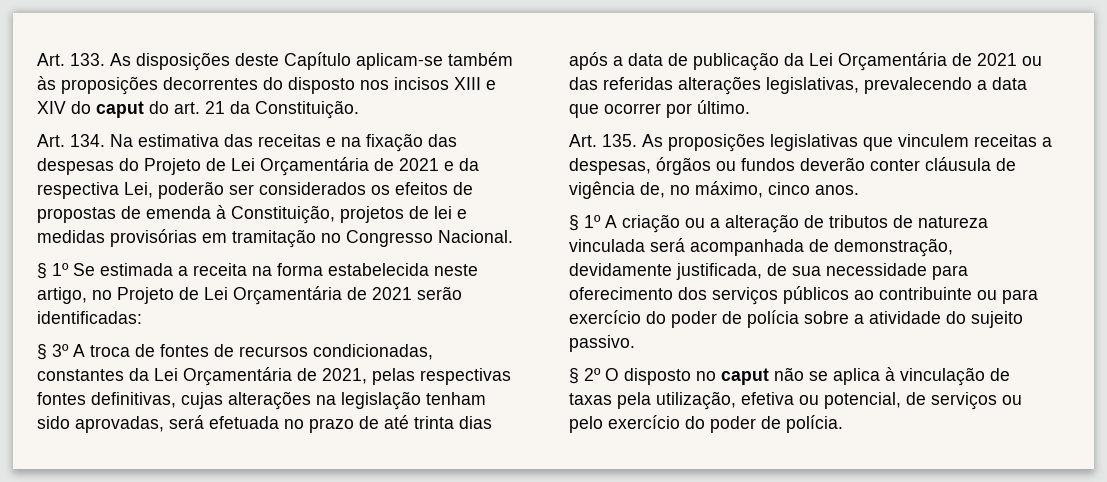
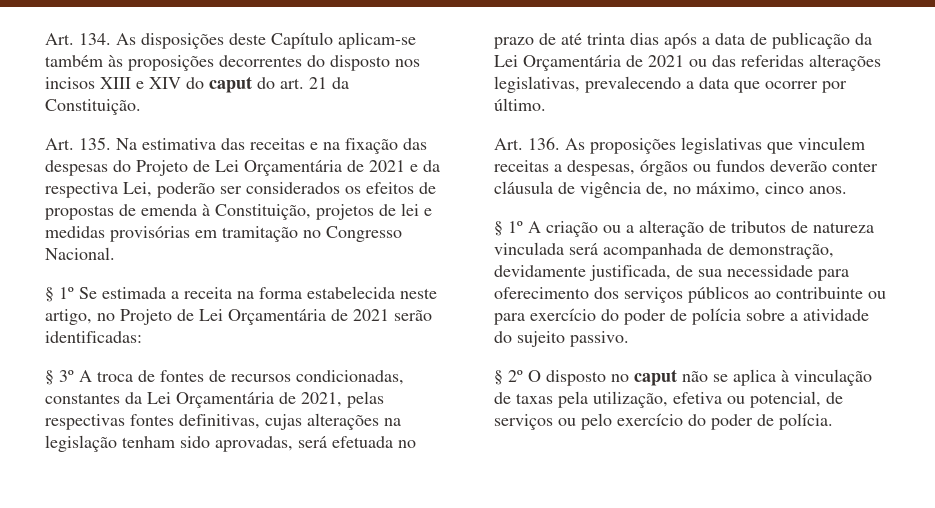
[37,53,105,66] Art. 133. -> [45,33,111,45] Art. 134.
[70,134,105,147] 134. -> [79,137,111,150] 135.
[602,134,637,147] 135. -> [528,137,560,150] 136.

